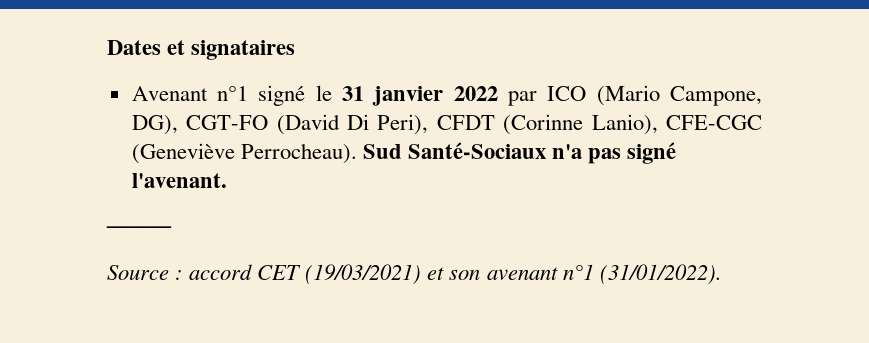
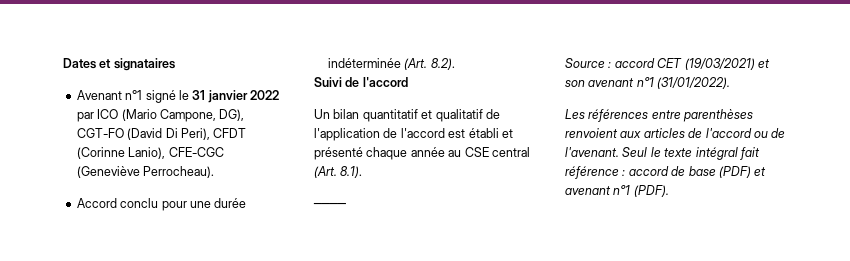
[362,142,677,164] [131,173,227,188] Sud Santé-Sociaux n'a pas signé l'avenant. -> [76,198,247,211] [327,58,455,70] [314,77,408,87] [314,109,500,122] [314,128,513,141] [314,147,530,160] [314,166,363,178] // Accord conclu pour une durée indéterminée (Art. 8.2). // Suivi de l'accord // Un bilan quantitatif et qualitatif de l'application de l'accord est établi et présenté chaque année au CSE central (Art. 8.1).
(722, 274) none -> [565,109,754,122] [565,128,786,138] [565,147,760,160] [565,166,767,179] [565,185,669,197] // Les références entre parenthèses renvoient aux articles de l'accord ou de l'avenant. Seul le texte intégral fait référence : accord de base (PDF) et avenant n°1 (PDF).

